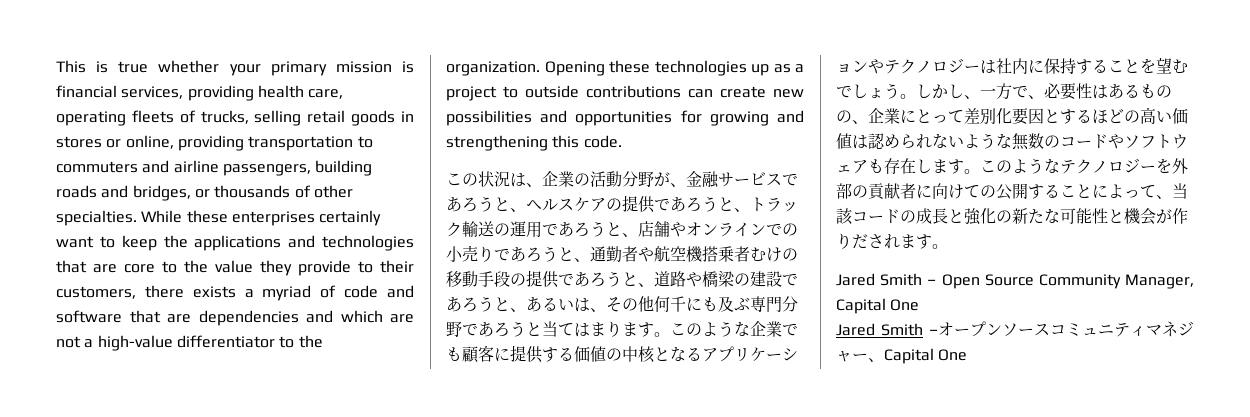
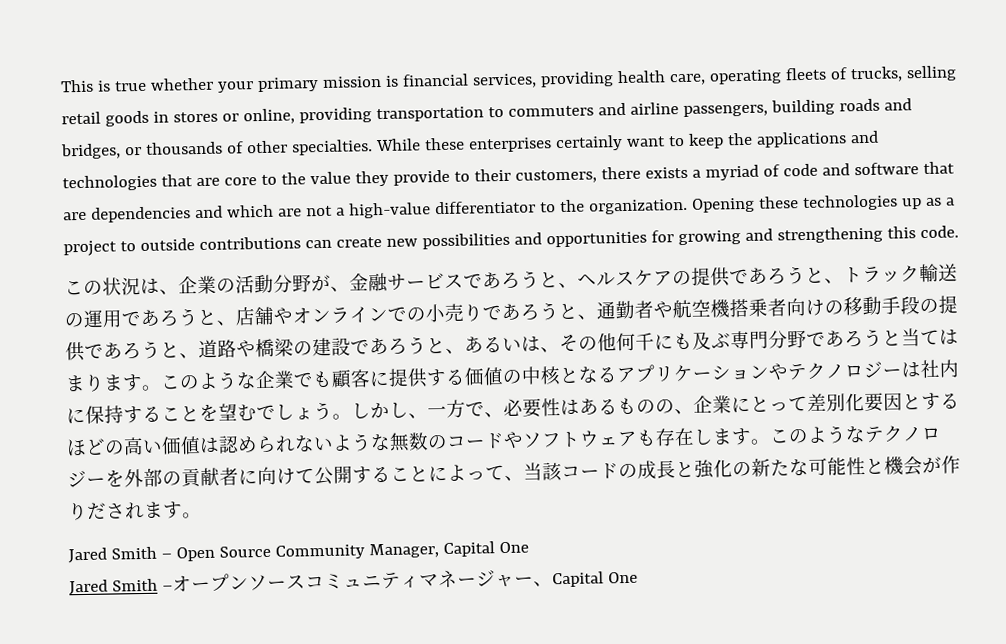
[750,247,766,261] む -> [786,297,806,317] 向
[980,185,996,198] の -> (315, 476) none
(1178, 329) none -> [456,577,477,586] ー

